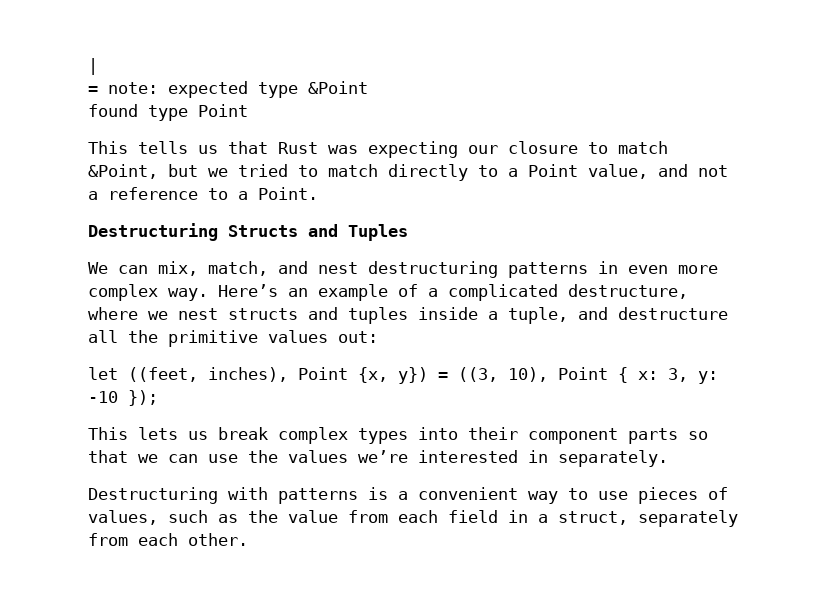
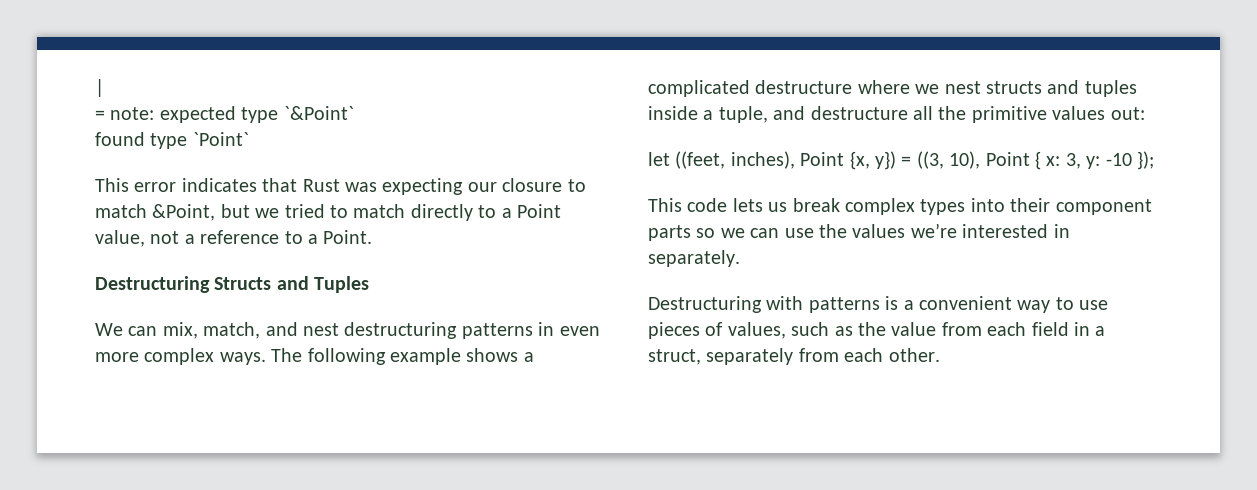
[308,81,368,94] &Point -> [283,106,354,120] `&Point`
[198,104,248,117] [88,141,218,154] Point // This tells us -> [192,132,249,146] [95,178,257,192] `Point` // This error indicates
[658,164,688,177] and -> (145, 238) none
[168,284,418,301] way. Here’s an example of -> [219,348,519,365] ways. The following example shows
[568,284,688,299] destructure, -> [755,80,853,94] destructure
(128, 433) none -> [687,198,728,212] code
[88,450,128,463] that -> (716, 233) none

